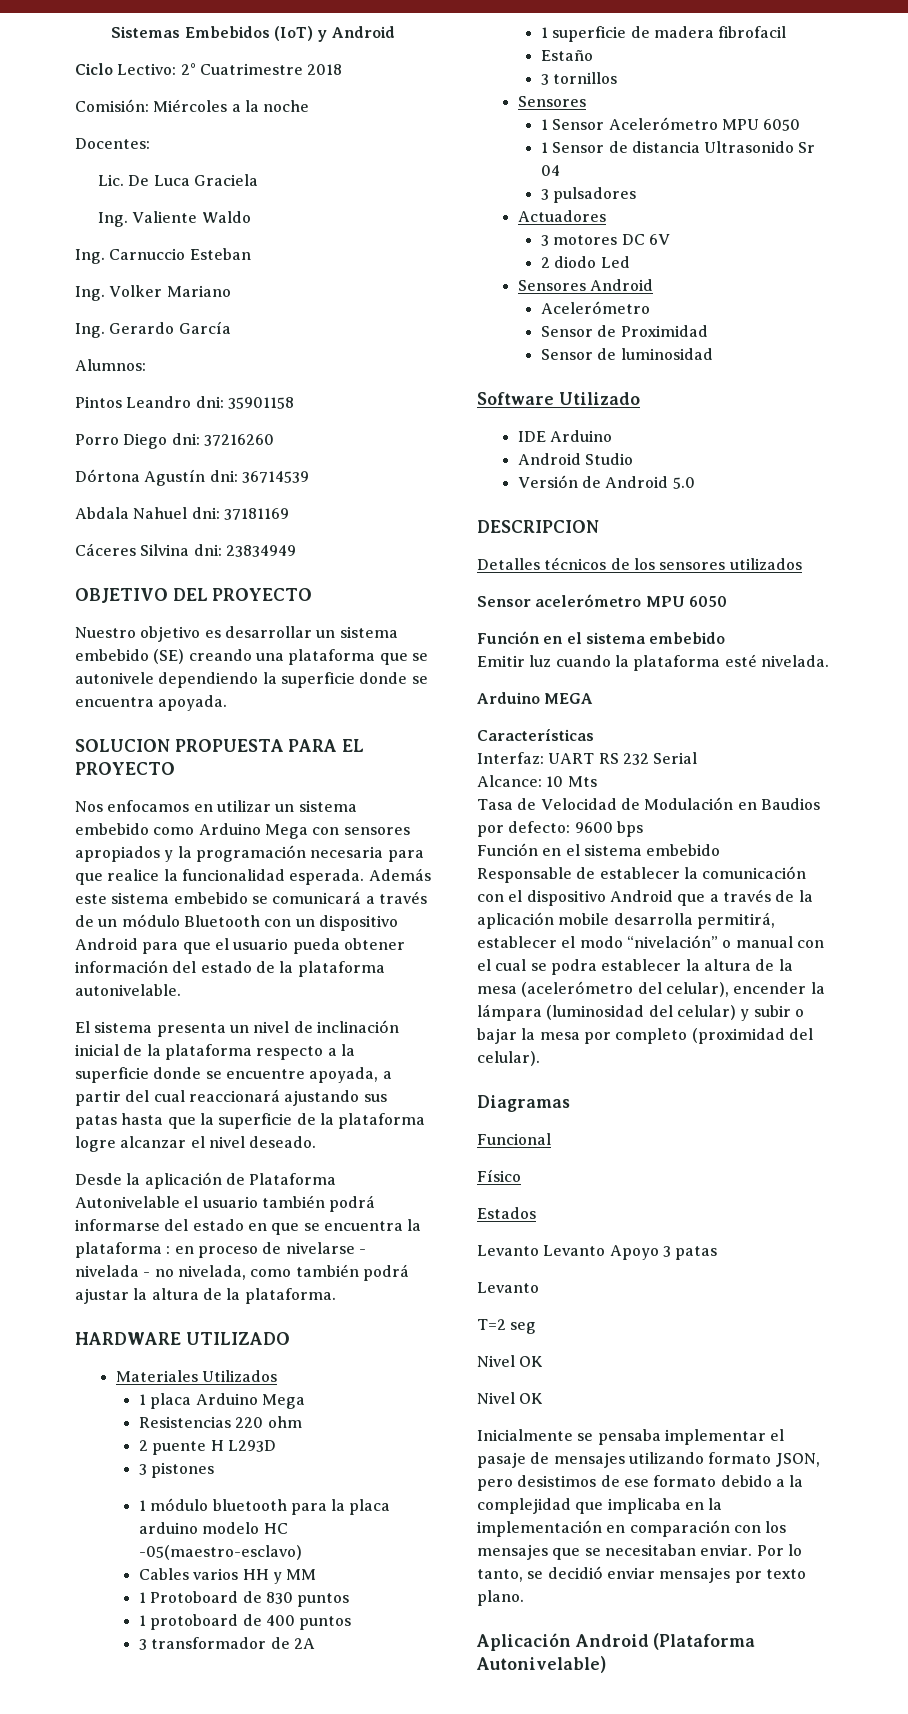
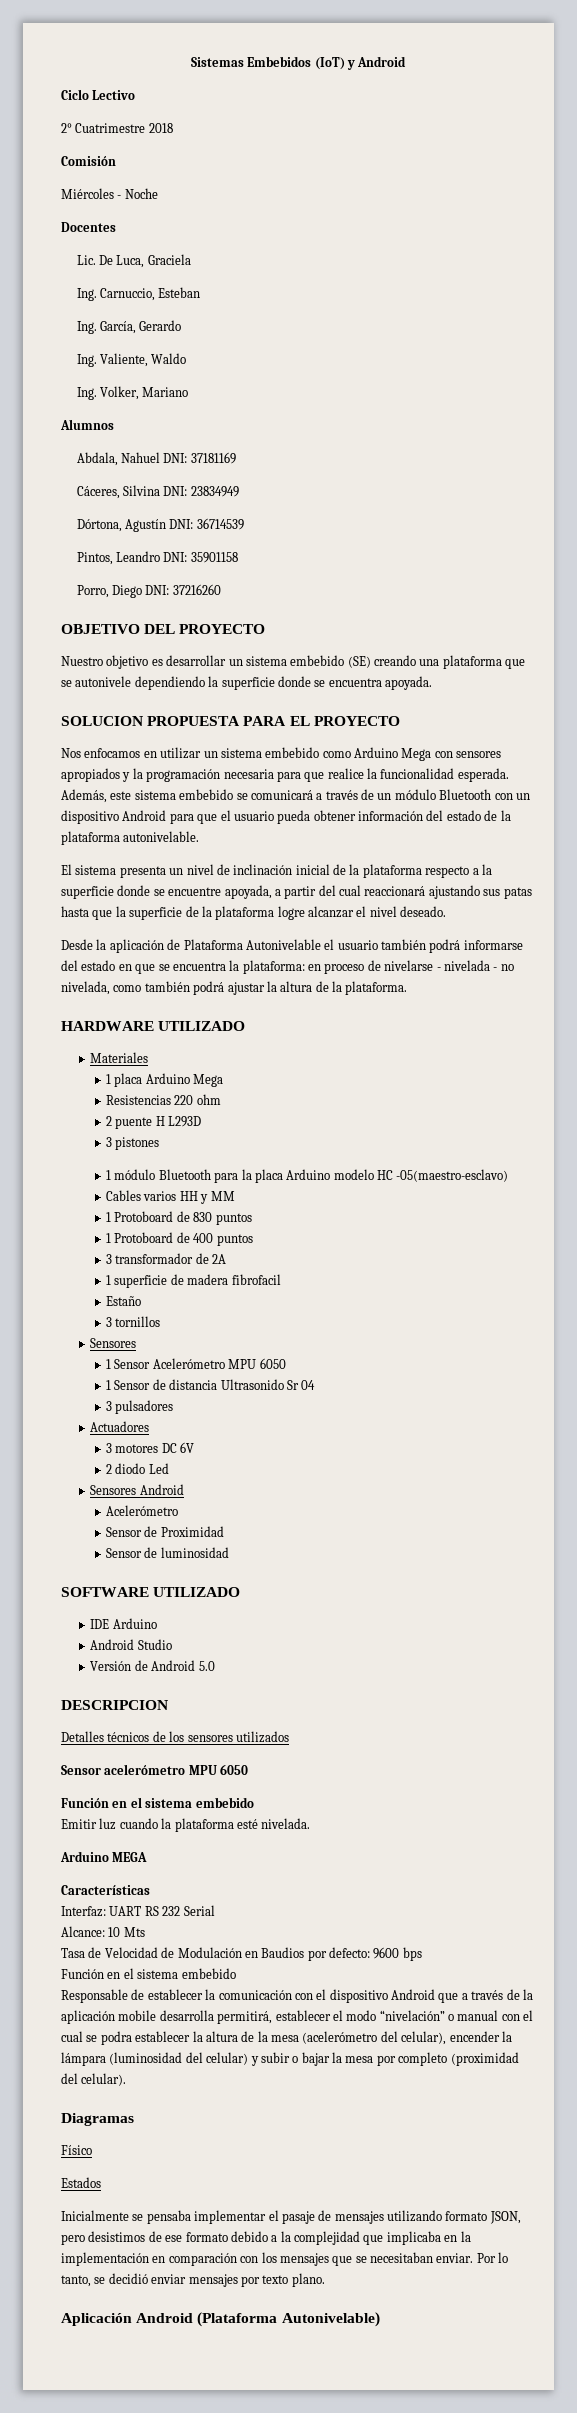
[117,63,177,75] Lectivo: -> [92,90,136,100] Lectivo //
[75,99,310,112] [75,138,150,149] Comisión: Miércoles a la noche // Docentes: -> [61,156,116,166] [61,188,158,199] [61,222,116,232] Comisión // Miércoles - Noche // Docentes
[153,175,190,186] Luca -> [116,255,145,268] Luca,
[132,211,251,223] [75,248,251,264] [75,285,231,301] [75,321,231,338] [75,359,146,371] [75,396,294,409] [75,433,274,449] [75,469,309,486] [75,507,289,520] [75,543,296,557] Valiente Waldo // Ing. Carnuccio Esteban // Ing. Volker Mariano // Ing. Gerardo García // Alumnos: // Pintos Leandro dni: 35901158 // Porro Diego dni: 37216260 // Dórtona Agustín dni: 36714539 // Abdala Nahuel dni: 37181169 // Cáceres Silvina dni: 23834949 -> [100,287,201,301] [76,320,182,334] [76,353,187,367] [76,386,189,400] [60,419,114,430] [76,452,236,466] [76,485,239,499] [76,518,244,532] [76,551,238,565] [76,584,221,598] Carnuccio, Esteban // Ing. García, Gerardo // Ing. Valiente, Waldo // Ing. Volker, Mariano // Alumnos // Abdala, Nahuel DNI: 37181169 // Cáceres, Silvina DNI: 23834949 // Dórtona, Agustín DNI: 36714539 // Pintos, Leandro DNI: 35901158 // Porro, Diego DNI: 37216260
[368,868,431,881] Además -> [61,789,107,803] Además,
[75,1242,171,1258] plataforma : -> [242,960,305,974] plataforma:
[202,1370,278,1382] Utilizados -> (149, 1057) none
[212,1499,287,1511] bluetooth -> [158,1169,211,1180] Bluetooth
[138,1522,198,1534] arduino -> [286,1169,331,1180] Arduino
[150,1614,239,1630] protoboard -> [114,1232,174,1243] Protoboard
[477,392,640,405] Software Utilizado -> [61,1587,241,1597] SOFTWARE UTILIZADO
[477,1133,551,1145] // Funcional -> (134, 2119) none
[477,1245,718,1260] [477,1282,539,1293] [477,1319,537,1334] [477,1355,544,1367] [477,1392,544,1404] // Levanto Levanto Apoyo 3 patas // Levanto // T=2 seg // Nivel OK // Nivel OK -> (101, 2182) none

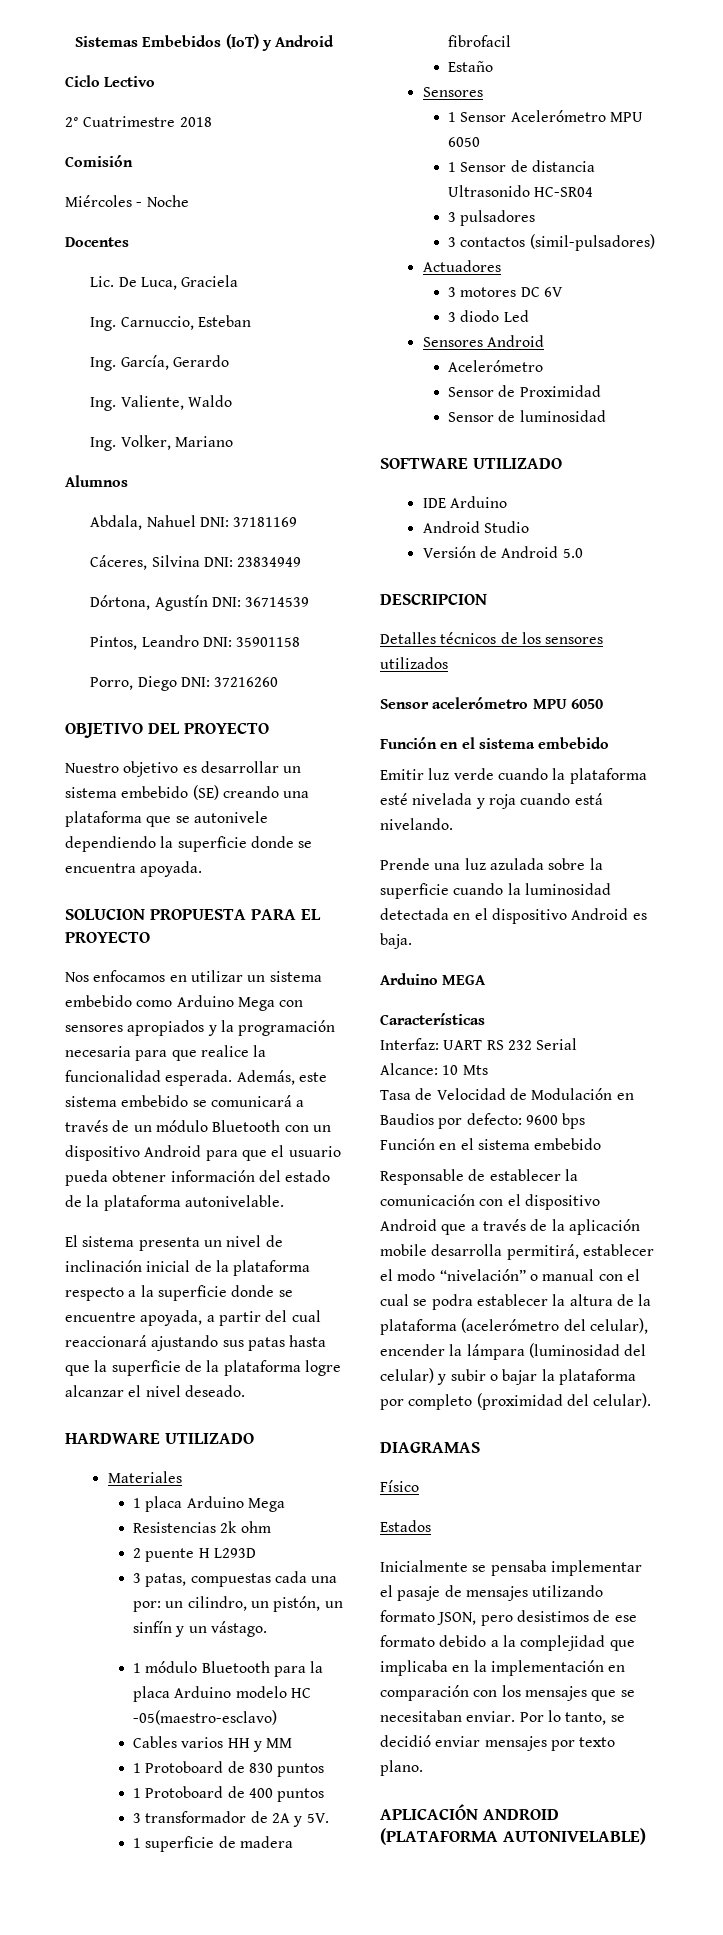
[61,939,523,953] [61,960,514,974] [61,981,408,995] // Desde la aplicación de Plataforma Autonivelable el usuario también podrá informarse del estado en que se encuentra la plataforma: en proceso de nivelarse - nivelada - no nivelada, como también podrá ajustar la altura de la plataforma. -> (245, 1391) none
[174,1095,194,1105] 220 -> [220,1521,238,1533] 2k
[115,1137,160,1150] pistones -> [145,1571,338,1587] [133,1596,343,1612] [133,1621,268,1637] patas, compuestas cada una por: un cilindro, un pistón, un sinfín y un vástago.
(227, 1259) none -> [293,1813,329,1827] y 5V.
[106,1316,161,1327] // 3 tornillos -> (494, 66) none
[286,1380,316,1390] Sr 04 -> [534,187,594,197] HC-SR04
(174, 1407) none -> [448,234,655,251] // 3 contactos (simil-pulsadores)
[106,1464,113,1474] 2 -> [448,312,457,322] 3
(117, 1824) none -> [453,768,494,780] verde
[261,1818,311,1829] nivelada. -> [412,793,603,809] [380,818,453,830] [380,858,603,870] [380,883,611,899] [380,908,647,924] [380,933,412,949] nivelada y roja cuando está nivelando. // Prende una luz azulada sobre la superficie cuando la luminosidad detectada en el dispositivo Android es baja.
[271,2035,299,2042] mesa -> [380,1319,457,1335] plataforma
[345,2056,374,2063] mesa -> [558,1369,636,1385] plataforma
[61,2113,134,2126] Diagramas -> [380,1442,480,1453] DIAGRAMAS
[61,2312,380,2327] Aplicación Android (Plataforma Autonivelable) -> [380,1804,559,1820] [380,1828,646,1845] APLICACIÓN ANDROID (PLATAFORMA AUTONIVELABLE)

